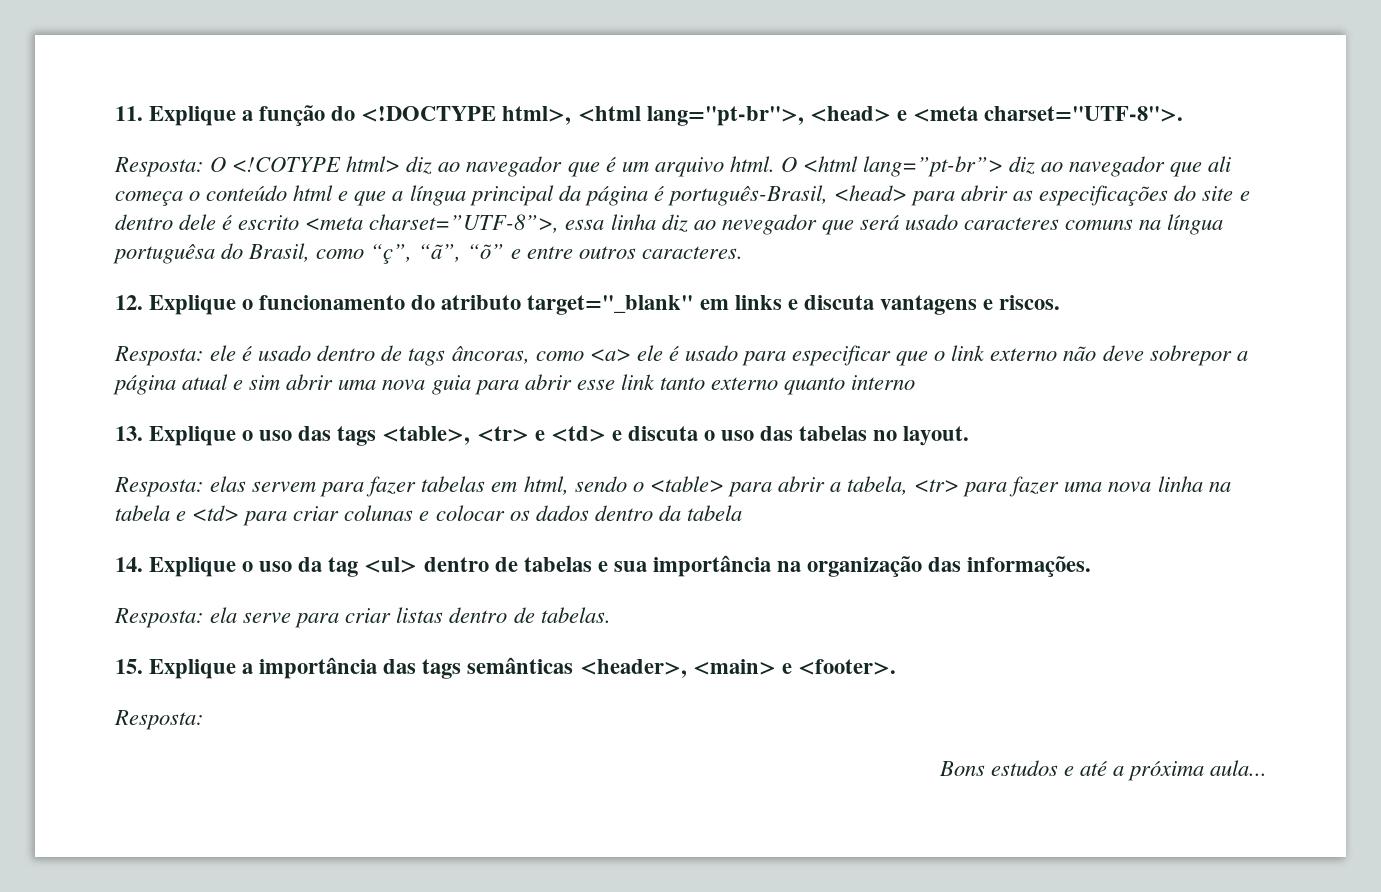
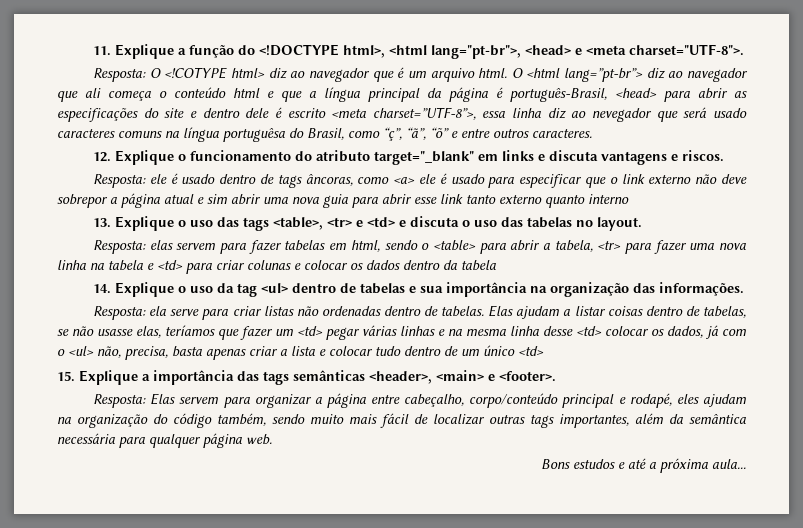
(444, 615) none -> [296,306,381,316] não ordenadas
(611, 615) none -> [488,305,746,319] [57,325,747,340] [57,345,544,360] Elas ajudam a listar coisas dentro de tabelas, se não usasse elas, teríamos que fazer um <td> pegar várias linhas e na mesma linha desse <td> colocar os dados, já com o <ul> não, precisa, basta apenas criar a lista e colocar tudo dentro de um único <td>
(204, 720) none -> [150,393,747,408] [57,413,746,428] [57,433,272,448] Elas servem para organizar a página entre cabeçalho, corpo/conteúdo principal e rodapé, eles ajudam na organização do código também, sendo muito mais fácil de localizar outras tags importantes, além da semântica necessária para qualquer página web.

